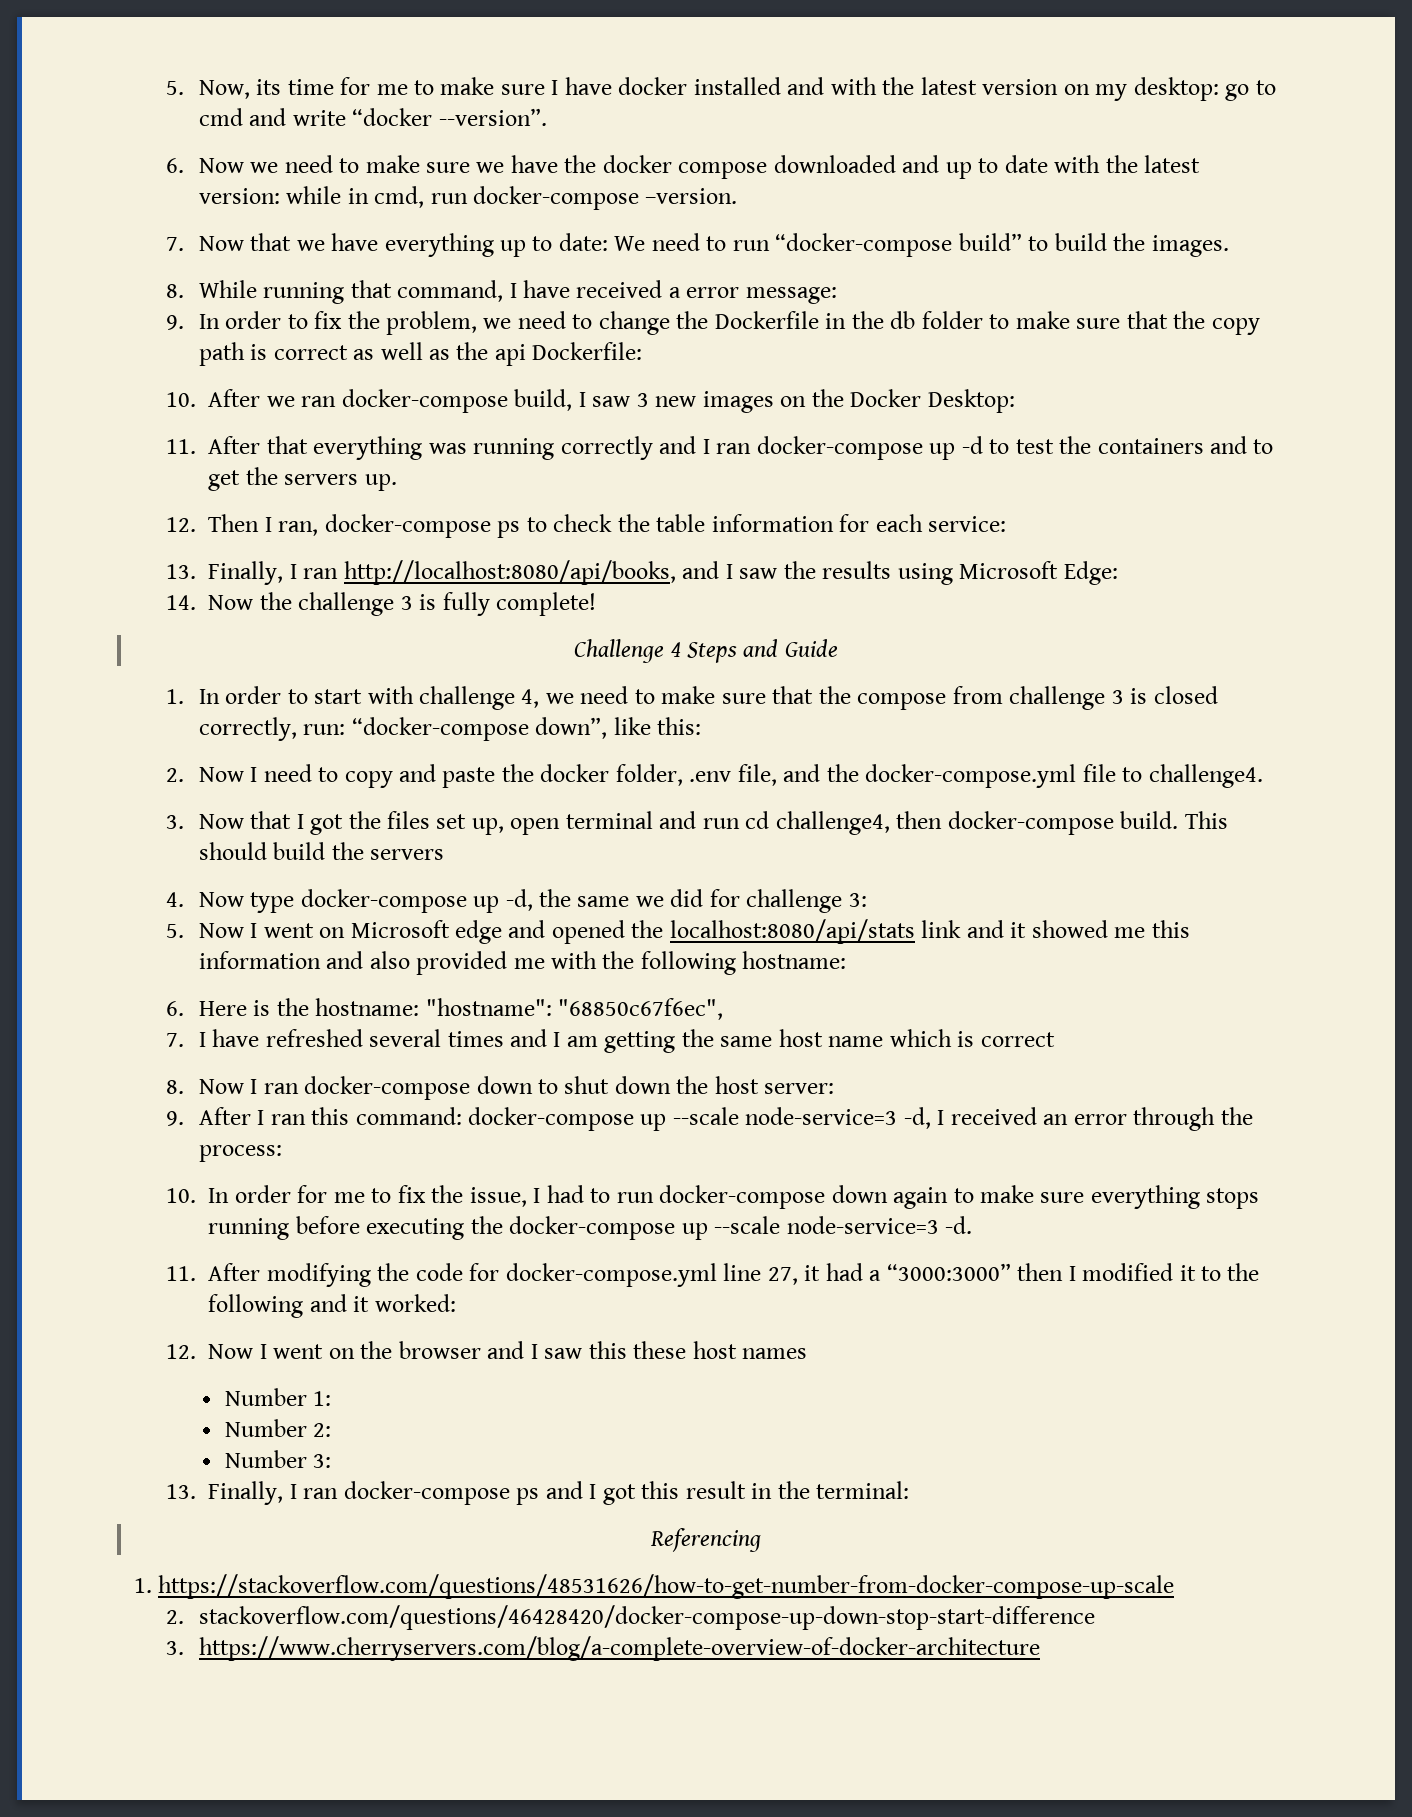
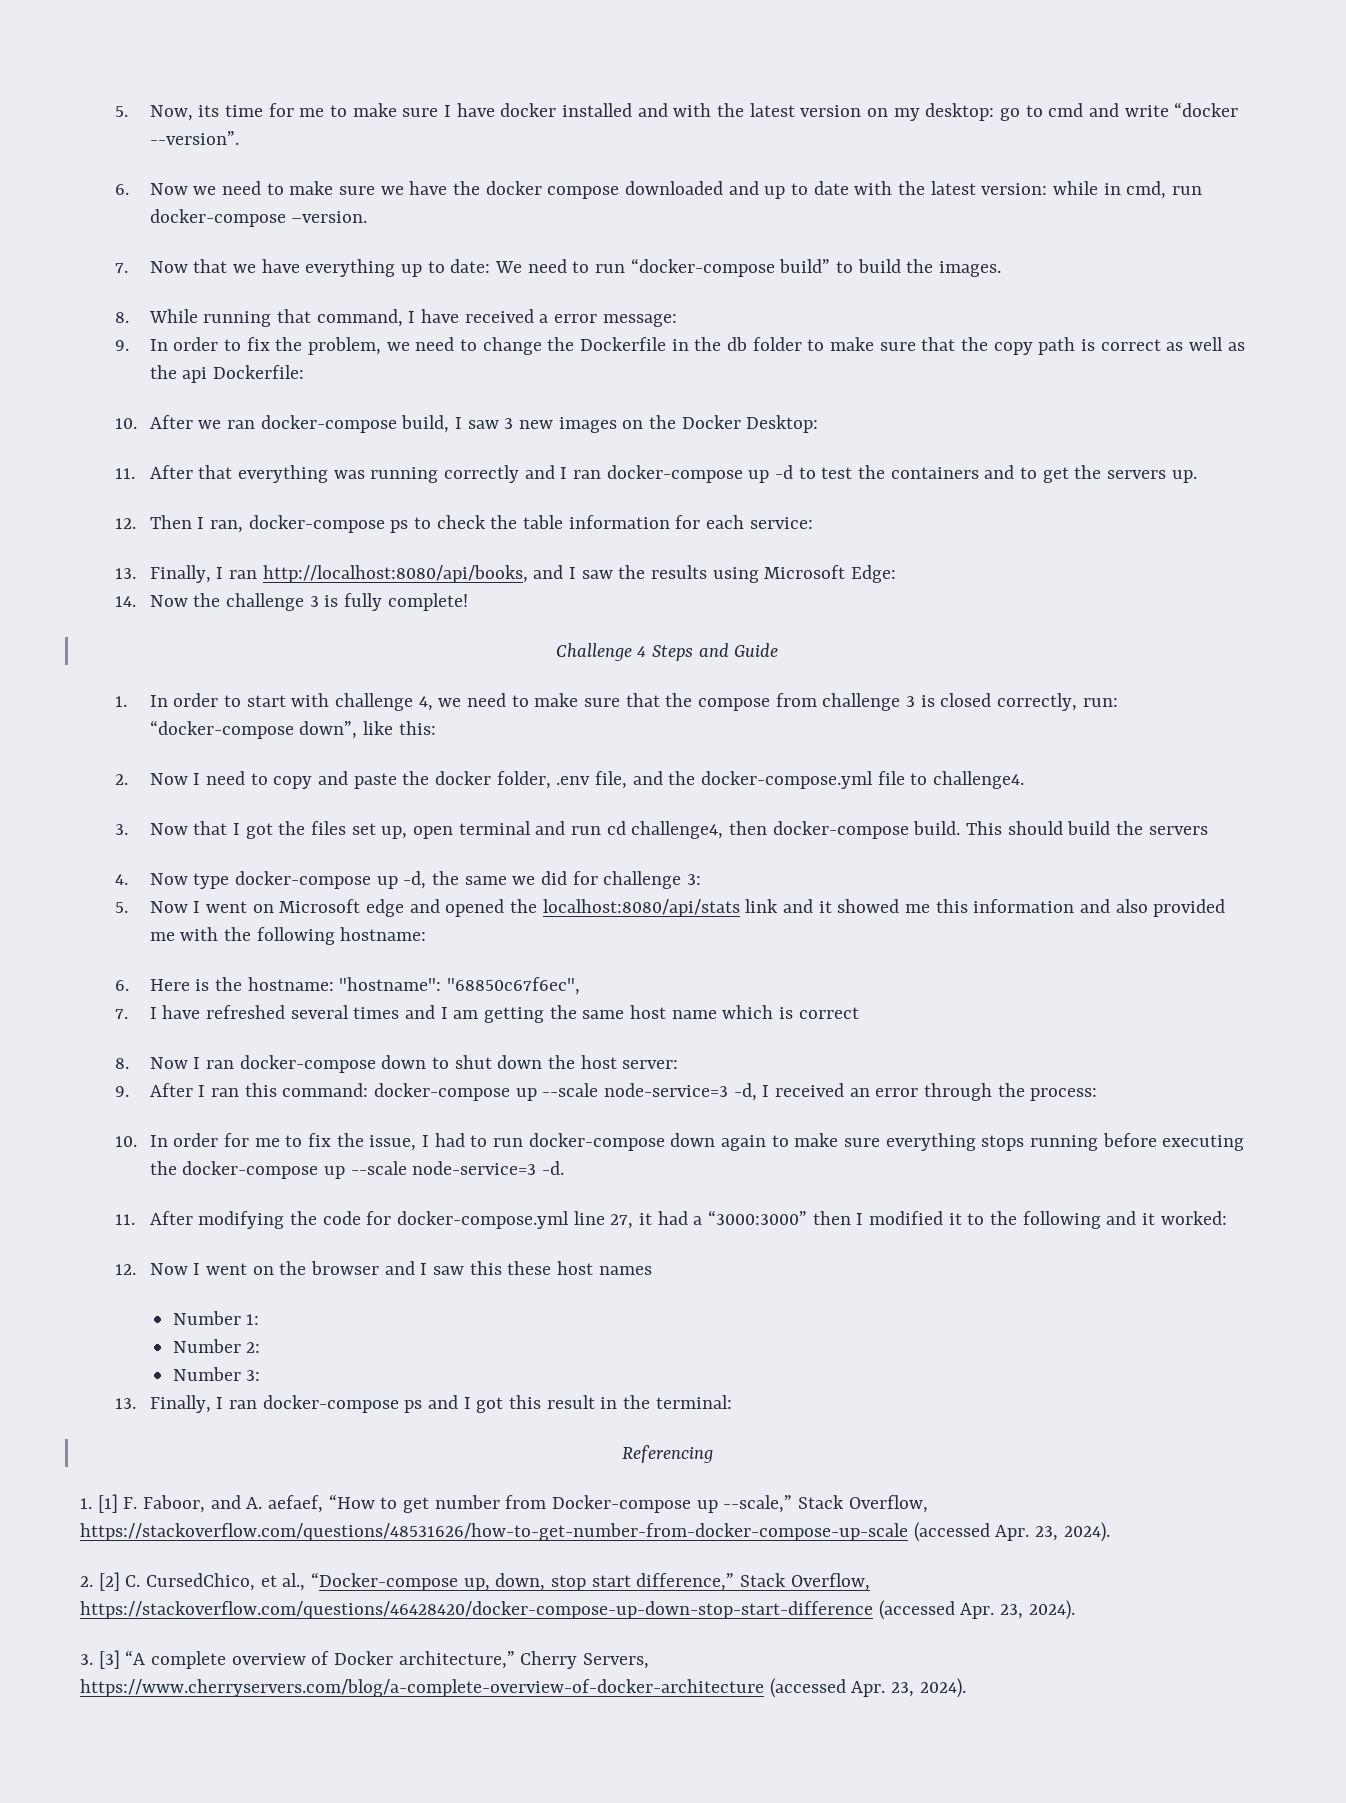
[158,1574,1175,1599] [166,1605,1095,1630] [166,1636,1040,1661] https://stackoverflow.com/questions/48531626/how-to-get-number-from-docker-compose-up-scale // 2. stackoverflow.com/questions/46428420/docker-compose-up-down-stop-start-difference // 3. https://www.cherryservers.com/blog/a-complete-overview-of-docker-architecture -> [97,1494,928,1513] [80,1522,1110,1542] [80,1572,870,1591] [80,1600,1075,1620] [80,1650,650,1669] [80,1678,966,1698] [1] F. Faboor, and A. aefaef, “How to get number from Docker-compose up --scale,” Stack Overflow, https://stackoverflow.com/questions/48531626/how-to-get-number-from-docker-compose-up-scale (accessed Apr. 23, 2024). // 2. [2] C. CursedChico, et al., “Docker-compose up, down, stop start difference,” Stack Overflow, https://stackoverflow.com/questions/46428420/docker-compose-up-down-stop-start-difference (accessed Apr. 23, 2024). // 3. [3] “A complete overview of Docker architecture,” Cherry Servers, https://www.cherryservers.com/blog/a-complete-overview-of-docker-architecture (accessed Apr. 23, 2024).

